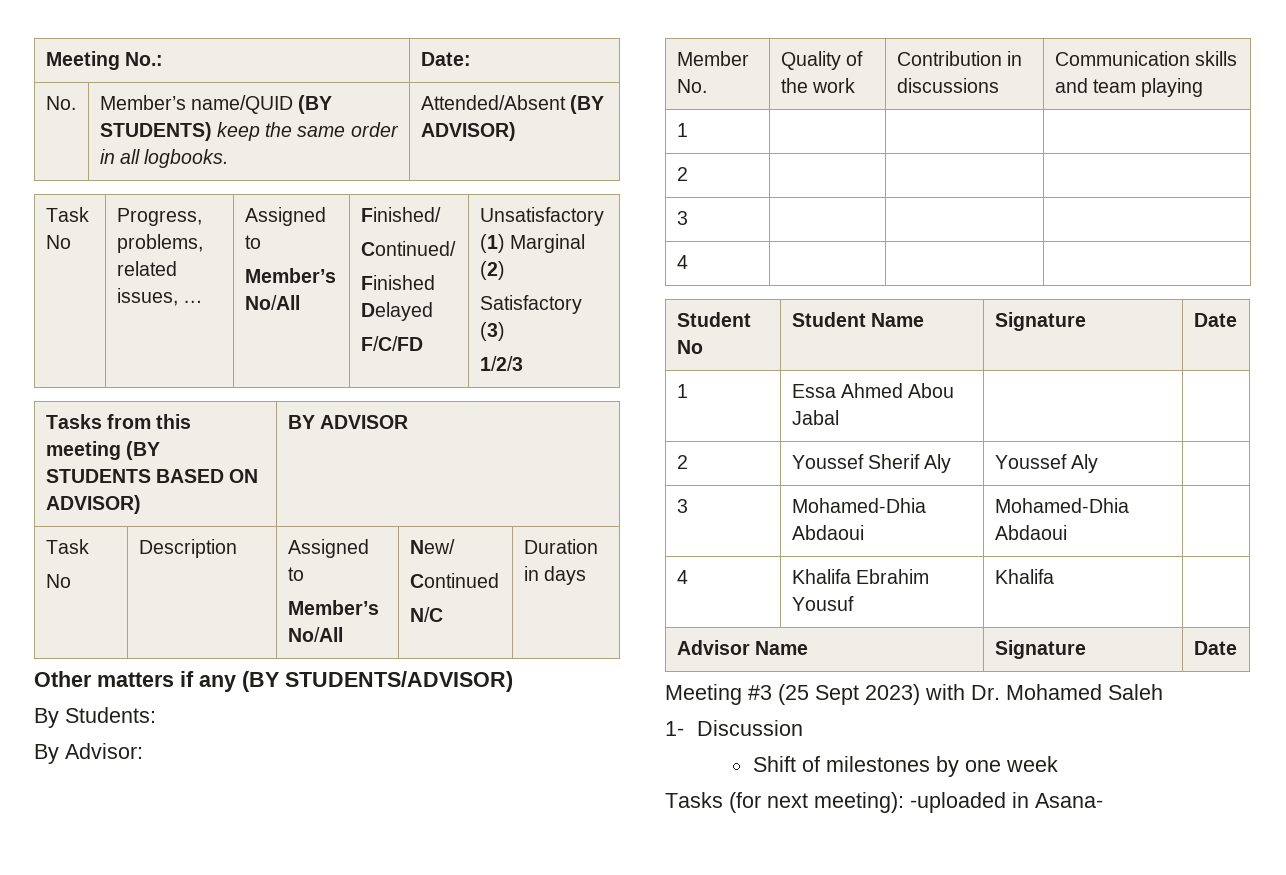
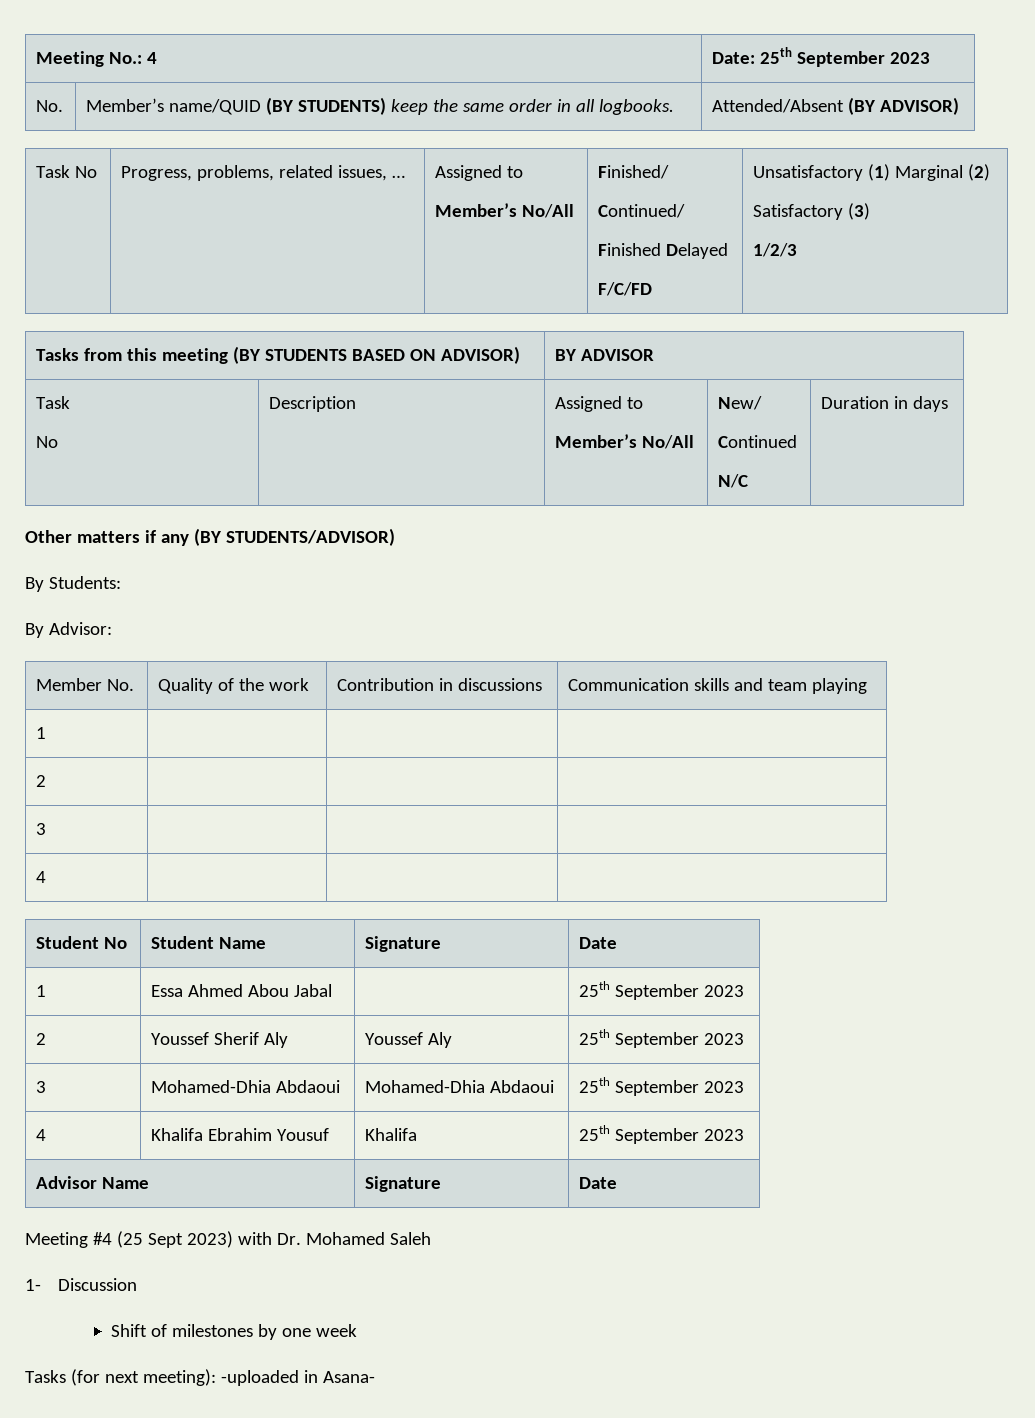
(163, 59) none -> [147,52,158,64] 4
(471, 59) none -> [760,47,931,67] 25th September 2023
(839, 417) none -> [579,981,745,1000] 25th September 2023
(1098, 463) none -> [579,1029,745,1048] 25th September 2023
(1067, 532) none -> [579,1077,745,1096] 25th September 2023
(1054, 576) none -> [579,1125,745,1144] 25th September 2023
[748,685,772,700] #3 -> [92,1232,112,1245] #4

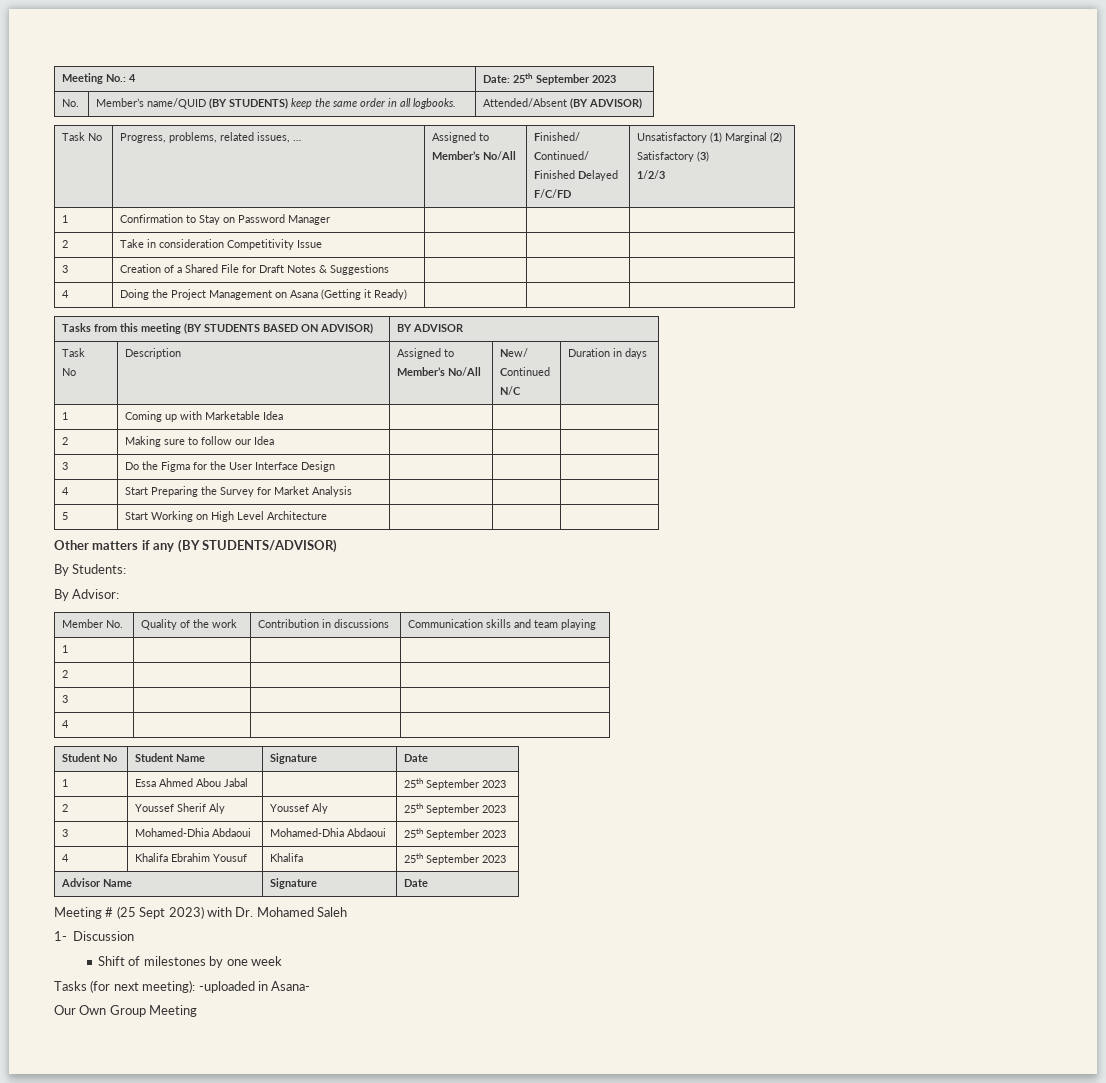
(798, 250) none -> [62,215,69,223] [120,214,331,225] [62,240,69,248] [120,239,323,250] [62,265,69,273] [120,264,390,275] [62,290,70,298] [120,289,408,300] // 1 | Confirmation to Stay on Password Manager | | | // 2 | Take in consideration Competitivity Issue | | | // 3 | Creation of a Shared File for Draft Notes & Suggestions | | | // 4 | Doing the Project Management on Asana (Getting it Ready) | | |
(949, 404) none -> [62,412,69,420] [125,411,284,422] [62,437,69,445] [125,436,275,447] [62,462,69,470] [125,461,336,472] [62,487,70,495] [125,486,353,497] [62,512,69,520] [125,511,328,522] // 1 | Coming up with Marketable Idea | | | // 2 | Making sure to follow our Idea | | | // 3 | Do the Figma for the User Interface Design | | | // 4 | Start Preparing the Survey for Market Analysis | | | // 5 | Start Working on High Level Architecture | | |
[92,1232,112,1245] #4 -> [105,907,114,917] #
(375, 1377) none -> [54,1005,198,1017] // Our Own Group Meeting

